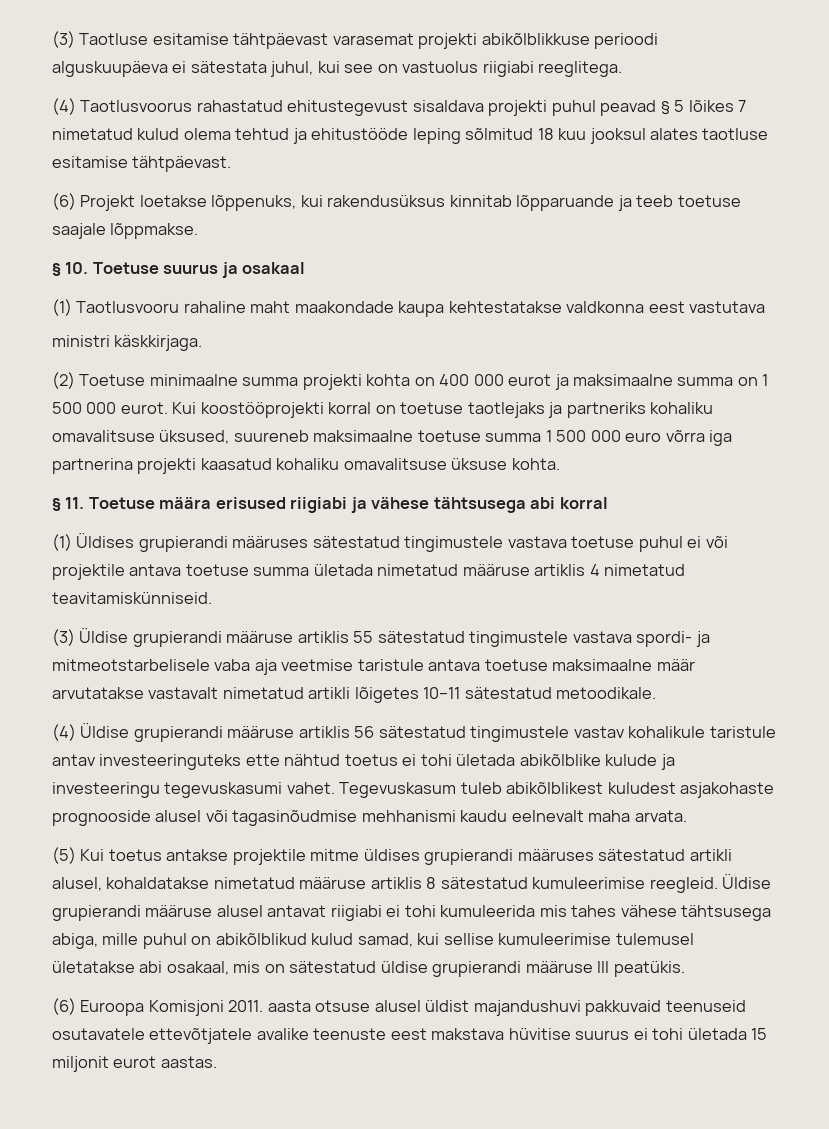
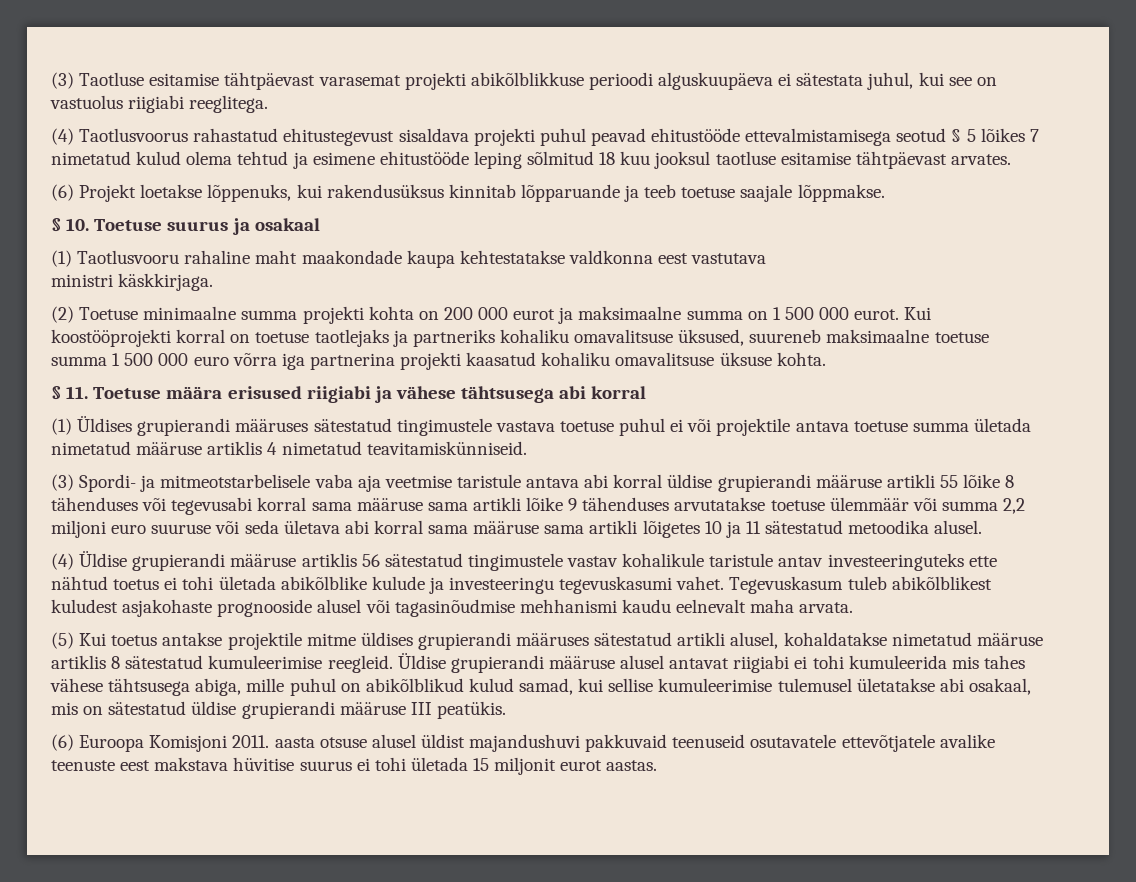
(657, 108) none -> [651,128,947,146] ehitustööde ettevalmistamisega seotud
(307, 136) none -> [312,152,375,165] esimene
[650,128,699,140] alates -> (711, 160) none
[132,156,232,172] tähtpäevast. -> [855,151,1011,169] tähtpäevast arvates.
[439,374,470,386] 400 -> [443,307,473,320] 200
[79,628,693,647] Üldise grupierandi määruse artiklis 55 sätestatud tingimustele vastava spordi- -> [79,474,137,492] Spordi-
[484,659,695,671] [52,687,657,703] toetuse maksimaalne määr arvutatakse vastavalt nimetatud artikli lõigetes 10–11 sätestatud metoodikale. -> [584,474,1015,492] [51,497,1026,515] [51,520,983,538] abi korral üldise grupierandi määruse artikli 55 lõike 8 tähenduses või tegevusabi korral sama määruse sama artikli lõike 9 tähenduses arvutatakse toetuse ülemmäär või summa 2,2 miljoni euro suuruse või seda ületava abi korral sama määruse sama artikli lõigetes 10 ja 11 sätestatud metoodika alusel.

